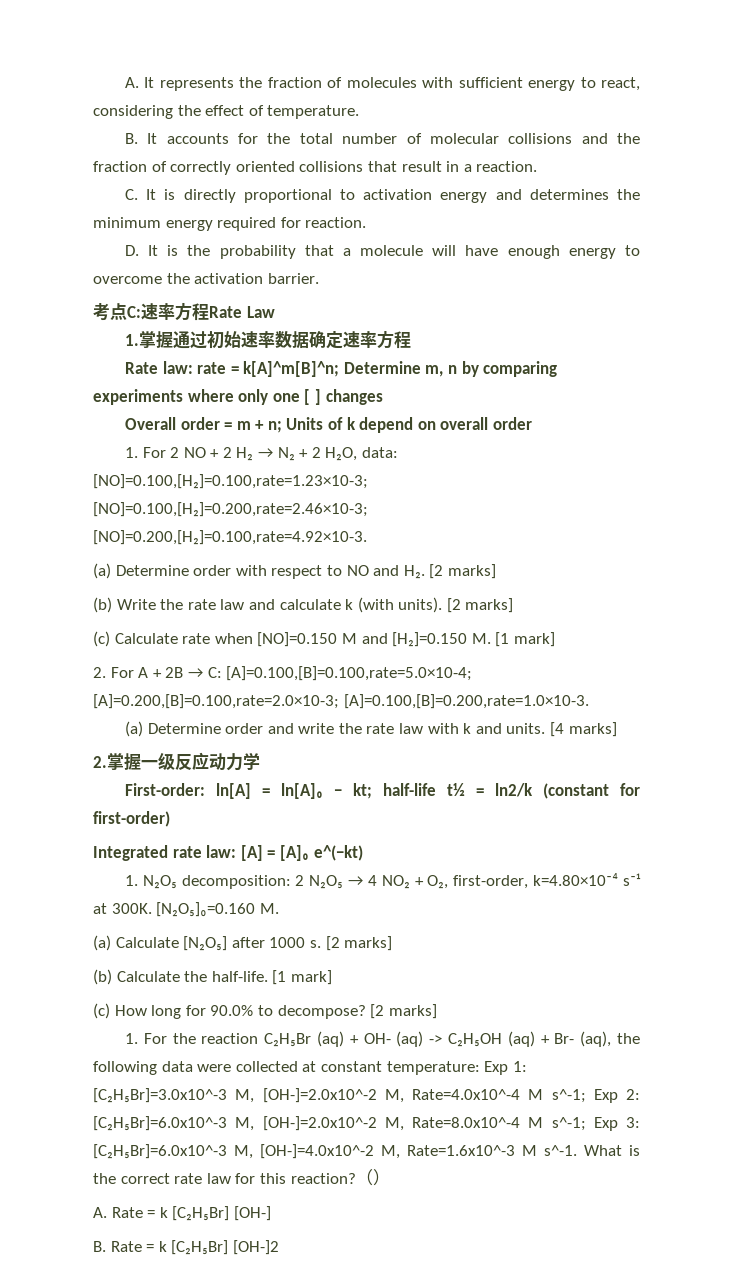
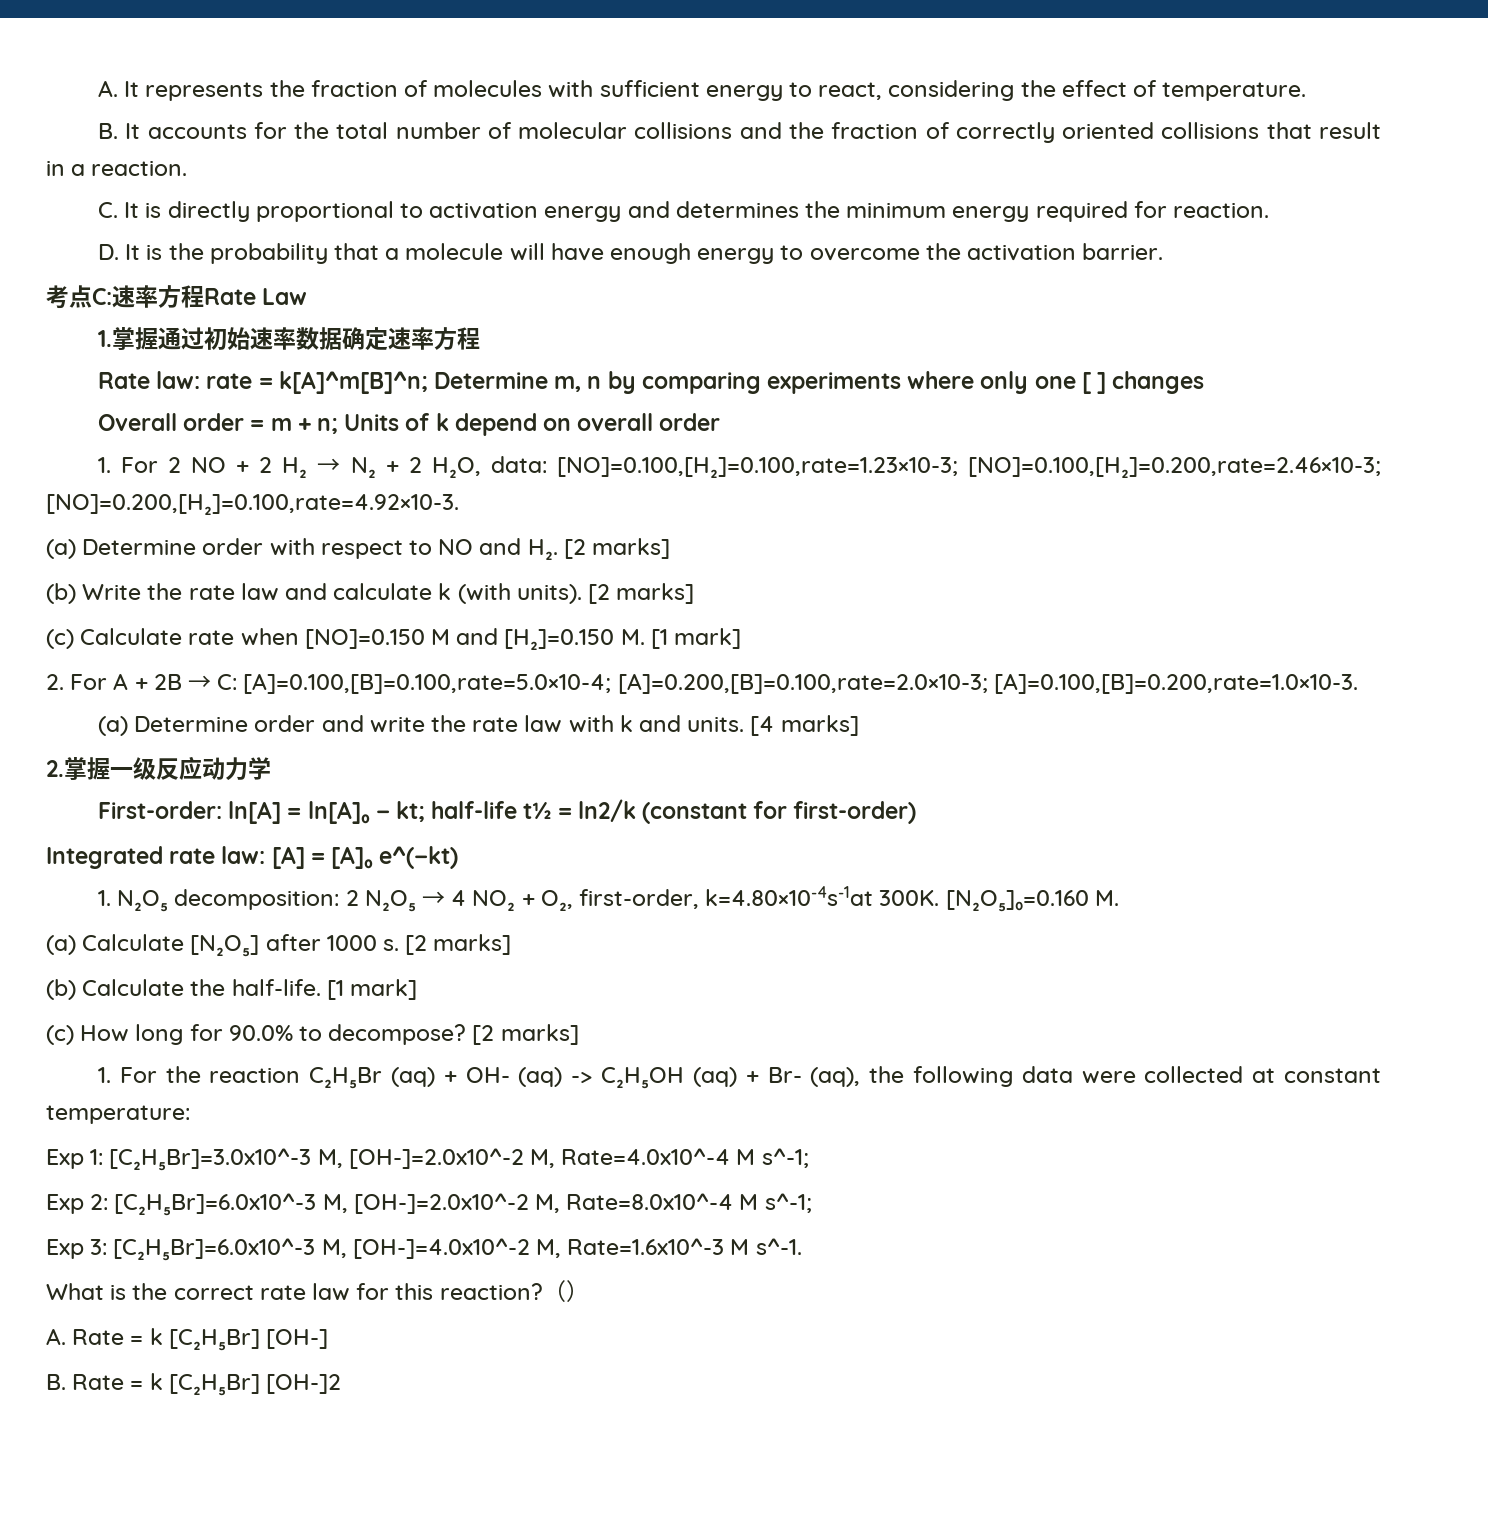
[533,873,642,886] [93,903,107,914] k=4.80×10⁻⁴ s⁻¹ at -> [705,886,874,906] k=4.80×10-4s-1at
(480, 1068) none -> (190, 1114) //
(586, 1096) none -> (809, 1158) //
(586, 1124) none -> (812, 1203) //
(577, 1150) none -> (802, 1246) //

